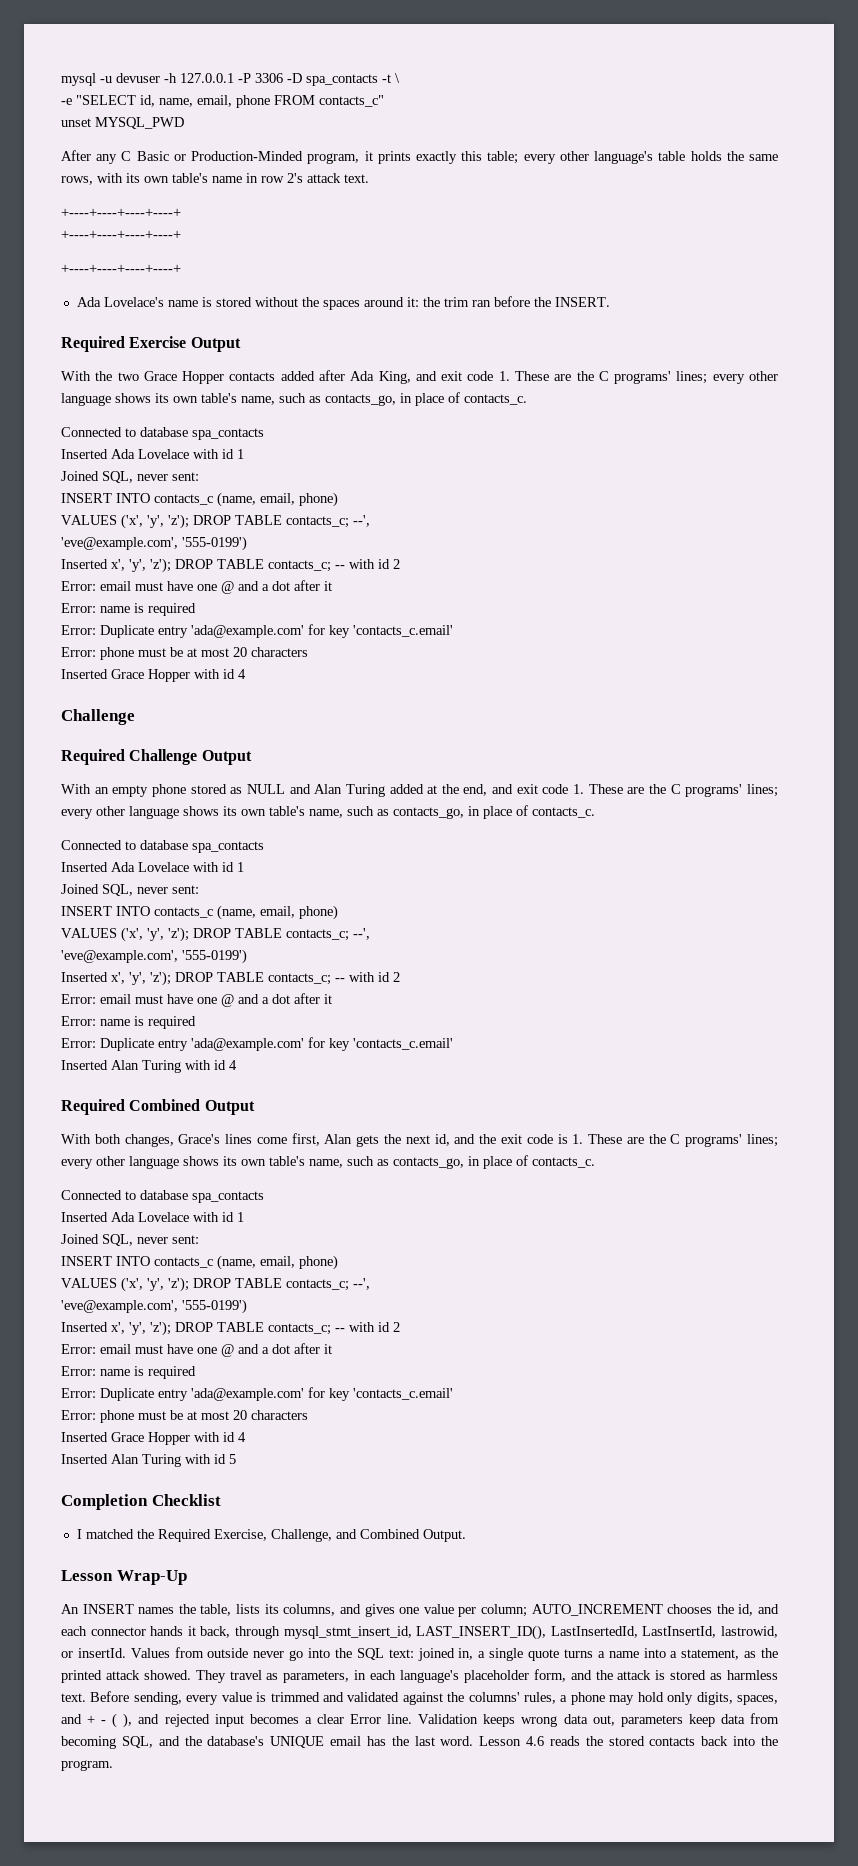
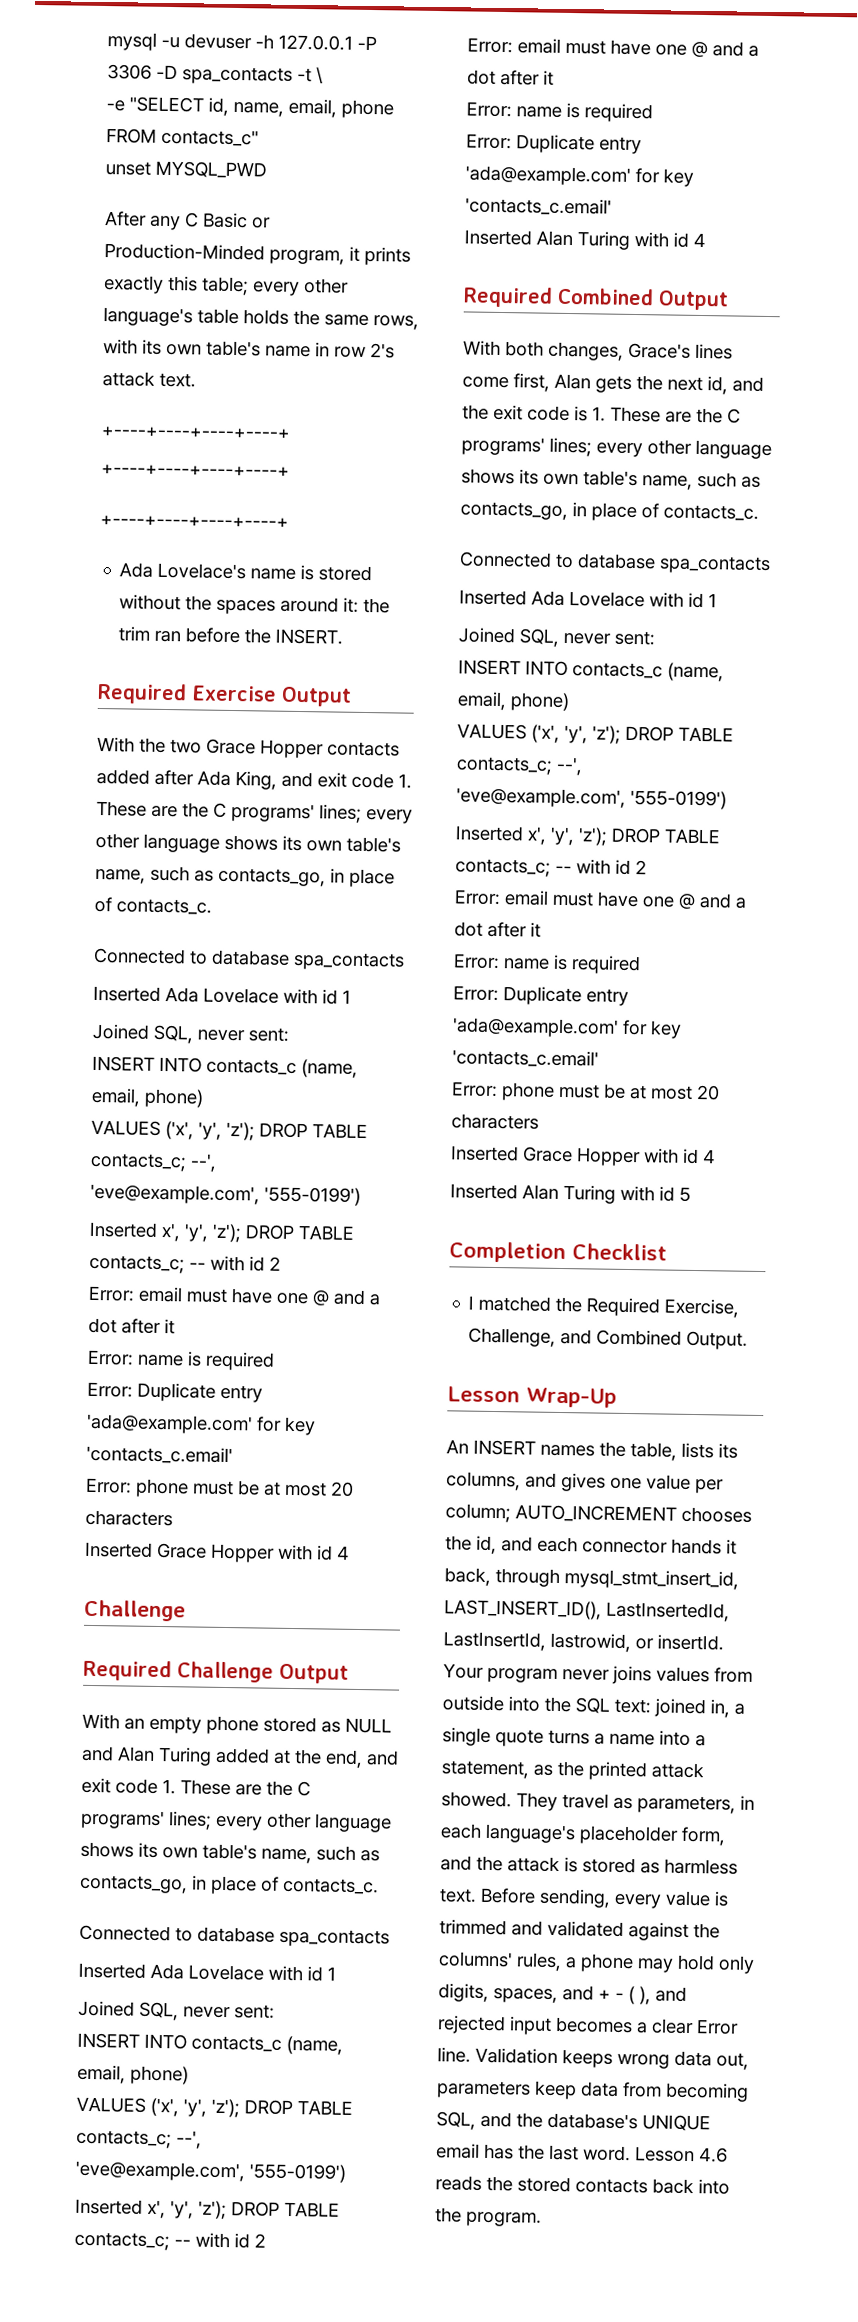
[130,1647,304,1661] Values from outside never go -> [443,1663,753,1685] [442,1695,504,1712] Your program never joins values from outside

